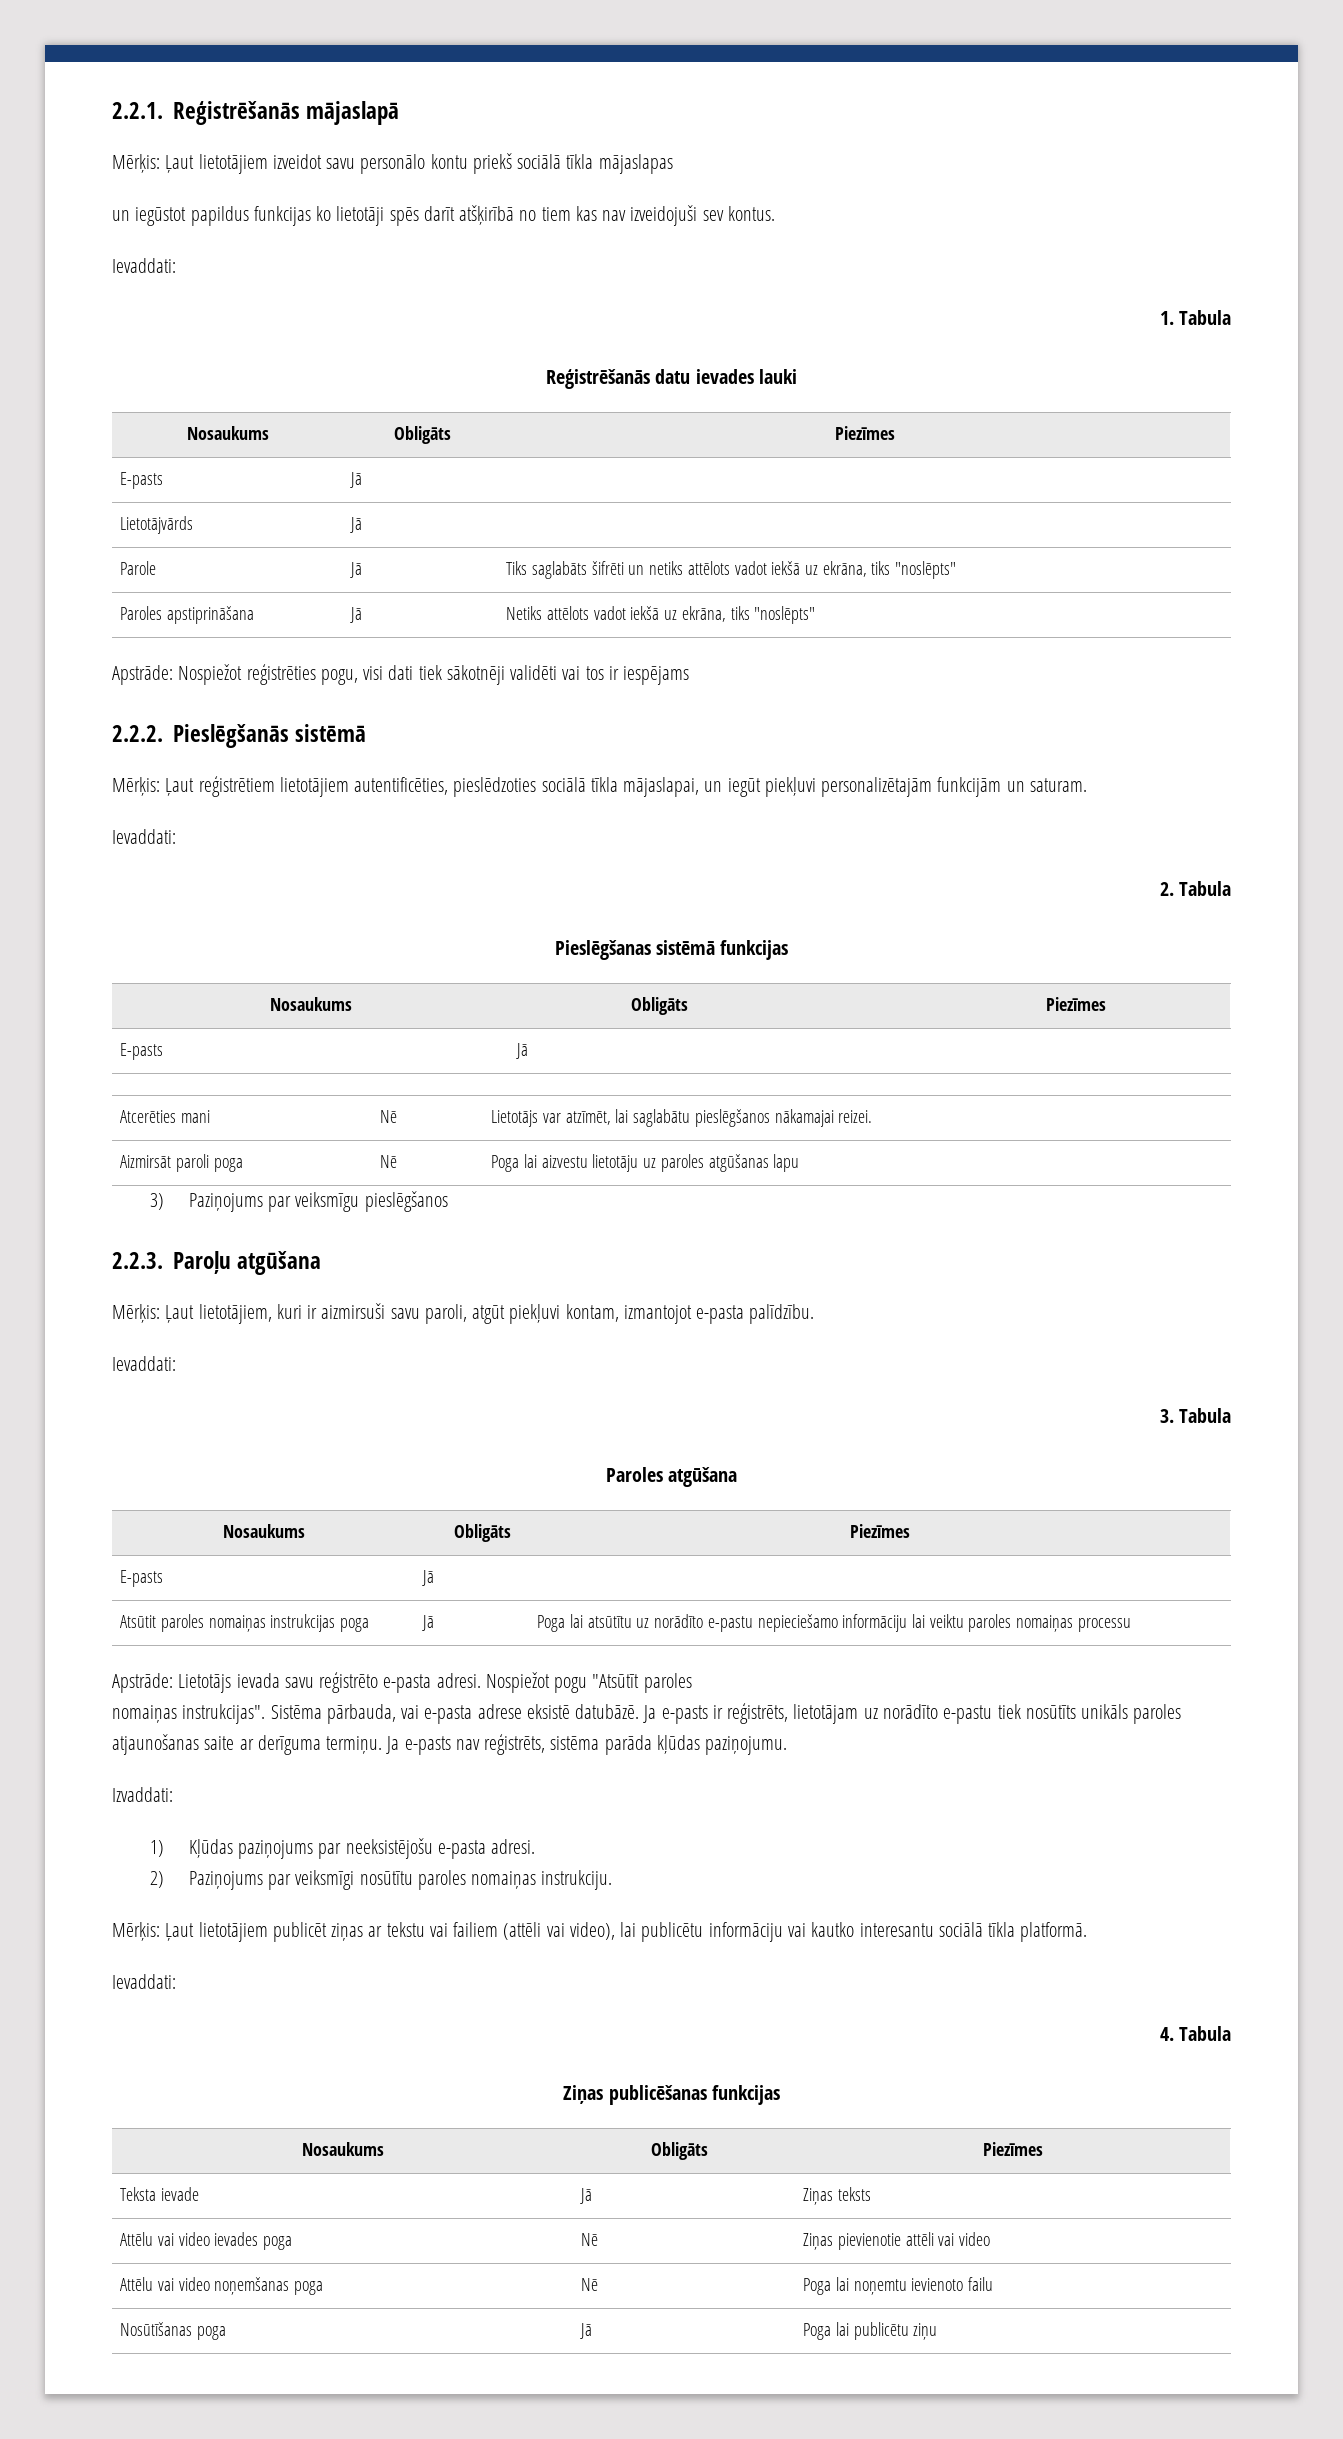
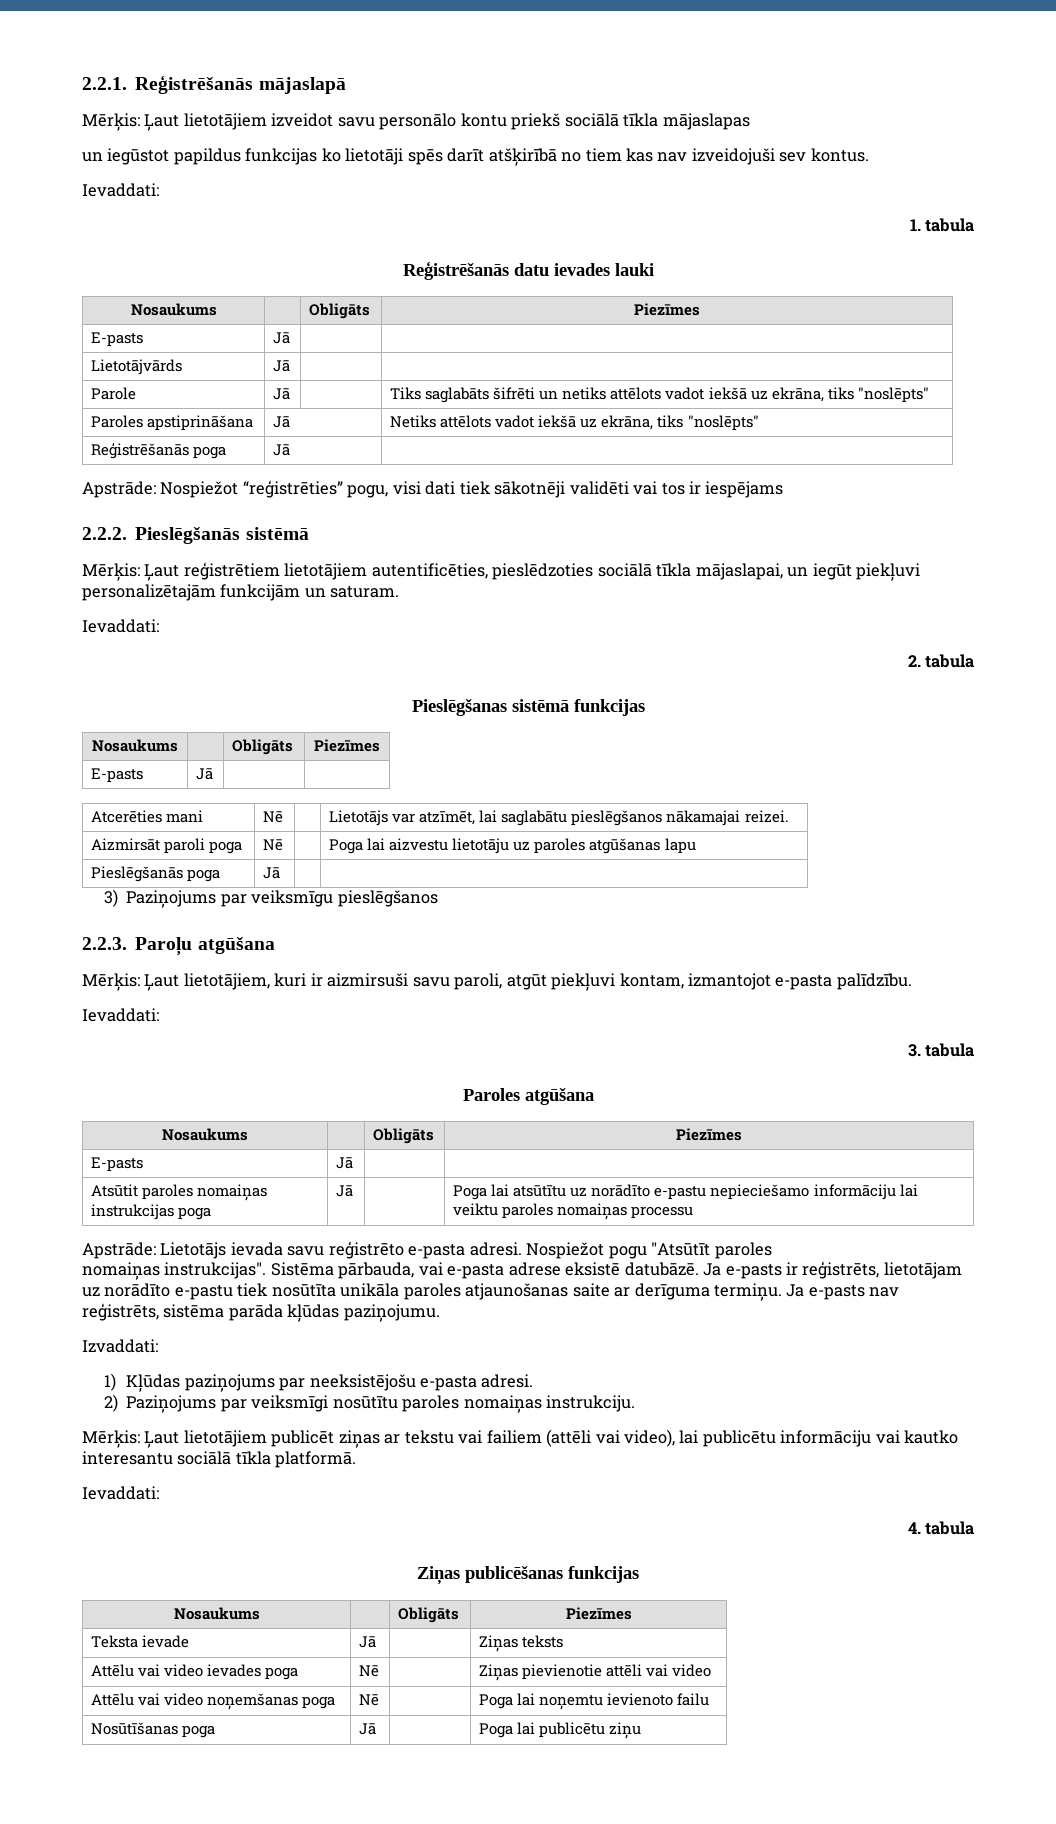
[1179,310,1232,325] Tabula -> [925,218,974,232] tabula
(816, 615) none -> [91,442,227,459] [273,444,291,456] // Reģistrēšanās poga | Jā |
[246,664,316,685] reģistrēties -> [242,480,343,498] “reģistrēties”
[1179,881,1232,896] Tabula -> [925,654,974,668] tabula
(800, 1163) none -> [91,866,221,882] [263,867,281,879] // Pieslēgšanās poga | Jā | |
[1179,1408,1232,1423] Tabula -> [925,1043,974,1057] tabula
[1025,1704,1129,1719] nosūtīts unikāls -> [271,1283,400,1297] nosūtīta unikāla
[1179,2026,1232,2041] Tabula -> [925,1521,974,1535] tabula

